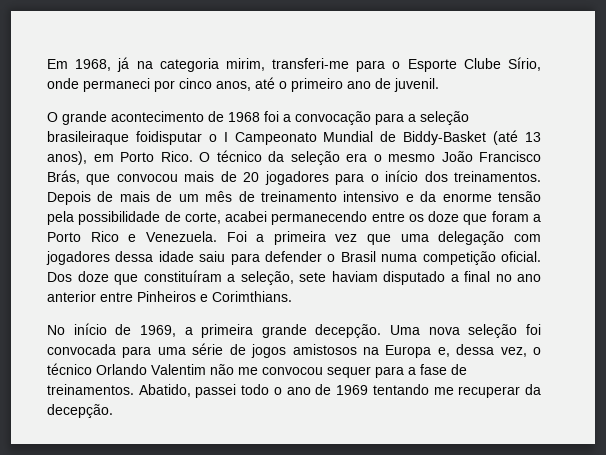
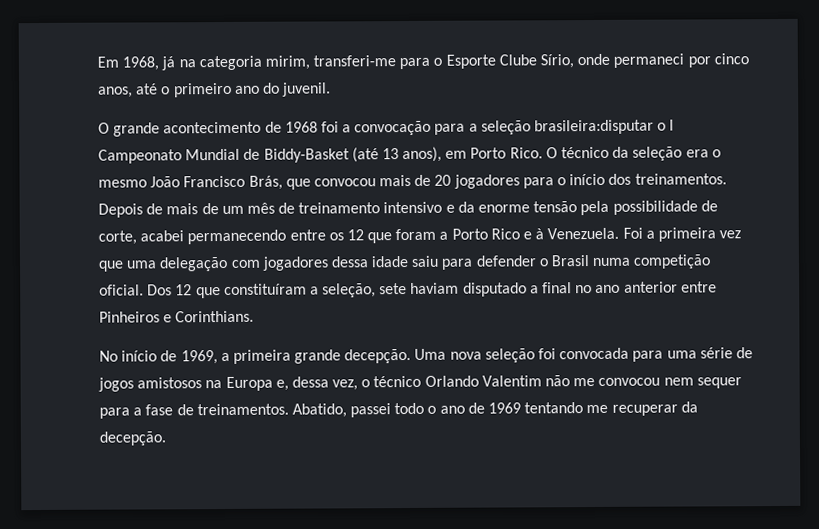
[375,78,391,89] de -> [262,82,280,94] do
[47,131,202,145] brasileiraque foidisputar -> [534,119,655,135] brasileira:disputar
[428,211,460,222] doze -> [346,229,364,241] 12
(137, 238) none -> [535,228,545,240] à
[77,271,109,282] doze -> [175,284,193,296] 12
[212,291,292,302] Corimthians. -> [175,310,255,323] Corinthians.
(323, 371) none -> [663,377,694,386] nem

